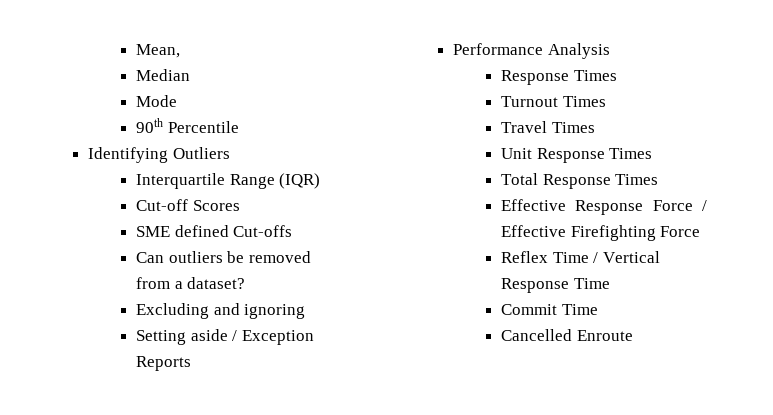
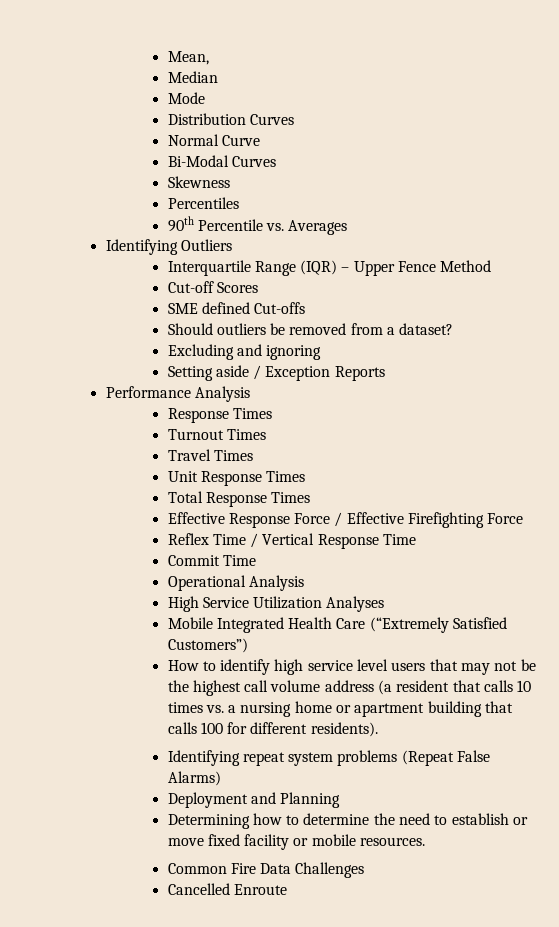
(177, 101) none -> [167,113,294,125] [167,134,260,146] [167,155,276,167] [167,176,230,188] [167,197,239,209] // Distribution Curves // Normal Curve // Bi-Modal Curves // Skewness // Percentiles
(239, 127) none -> [266,220,348,235] vs. Averages
(321, 181) none -> [341,260,492,276] – Upper Fence Method
[136,252,164,263] Can -> [167,323,213,335] Should
(598, 309) none -> [167,575,304,591] [167,596,385,612] [167,617,508,633] [167,638,248,653] [167,659,536,675] [167,680,532,696] [167,701,514,717] [167,722,378,737] [167,750,491,766] [167,771,221,786] [167,792,341,808] [167,813,529,829] [167,834,426,850] [167,862,365,878] // Operational Analysis // High Service Utilization Analyses // Mobile Integrated Health Care (“Extremely Satisfied Customers”) // How to identify high service level users that may not be the highest call volume address (a resident that calls 10 times vs. a nursing home or apartment building that calls 100 for different residents). // Identifying repeat system problems (Repeat False Alarms) // Deployment and Planning // Determining how to determine the need to establish or move fixed facility or mobile resources. // Common Fire Data Challenges

